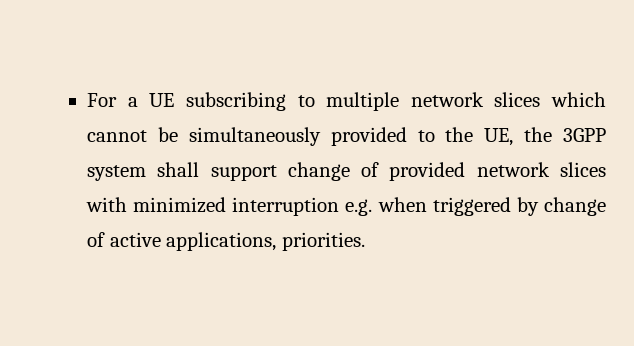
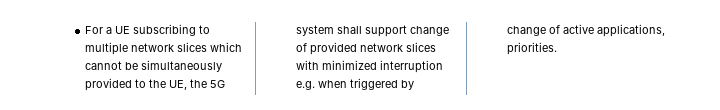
[563,128,607,142] 3GPP -> [210,80,226,88] 5G

